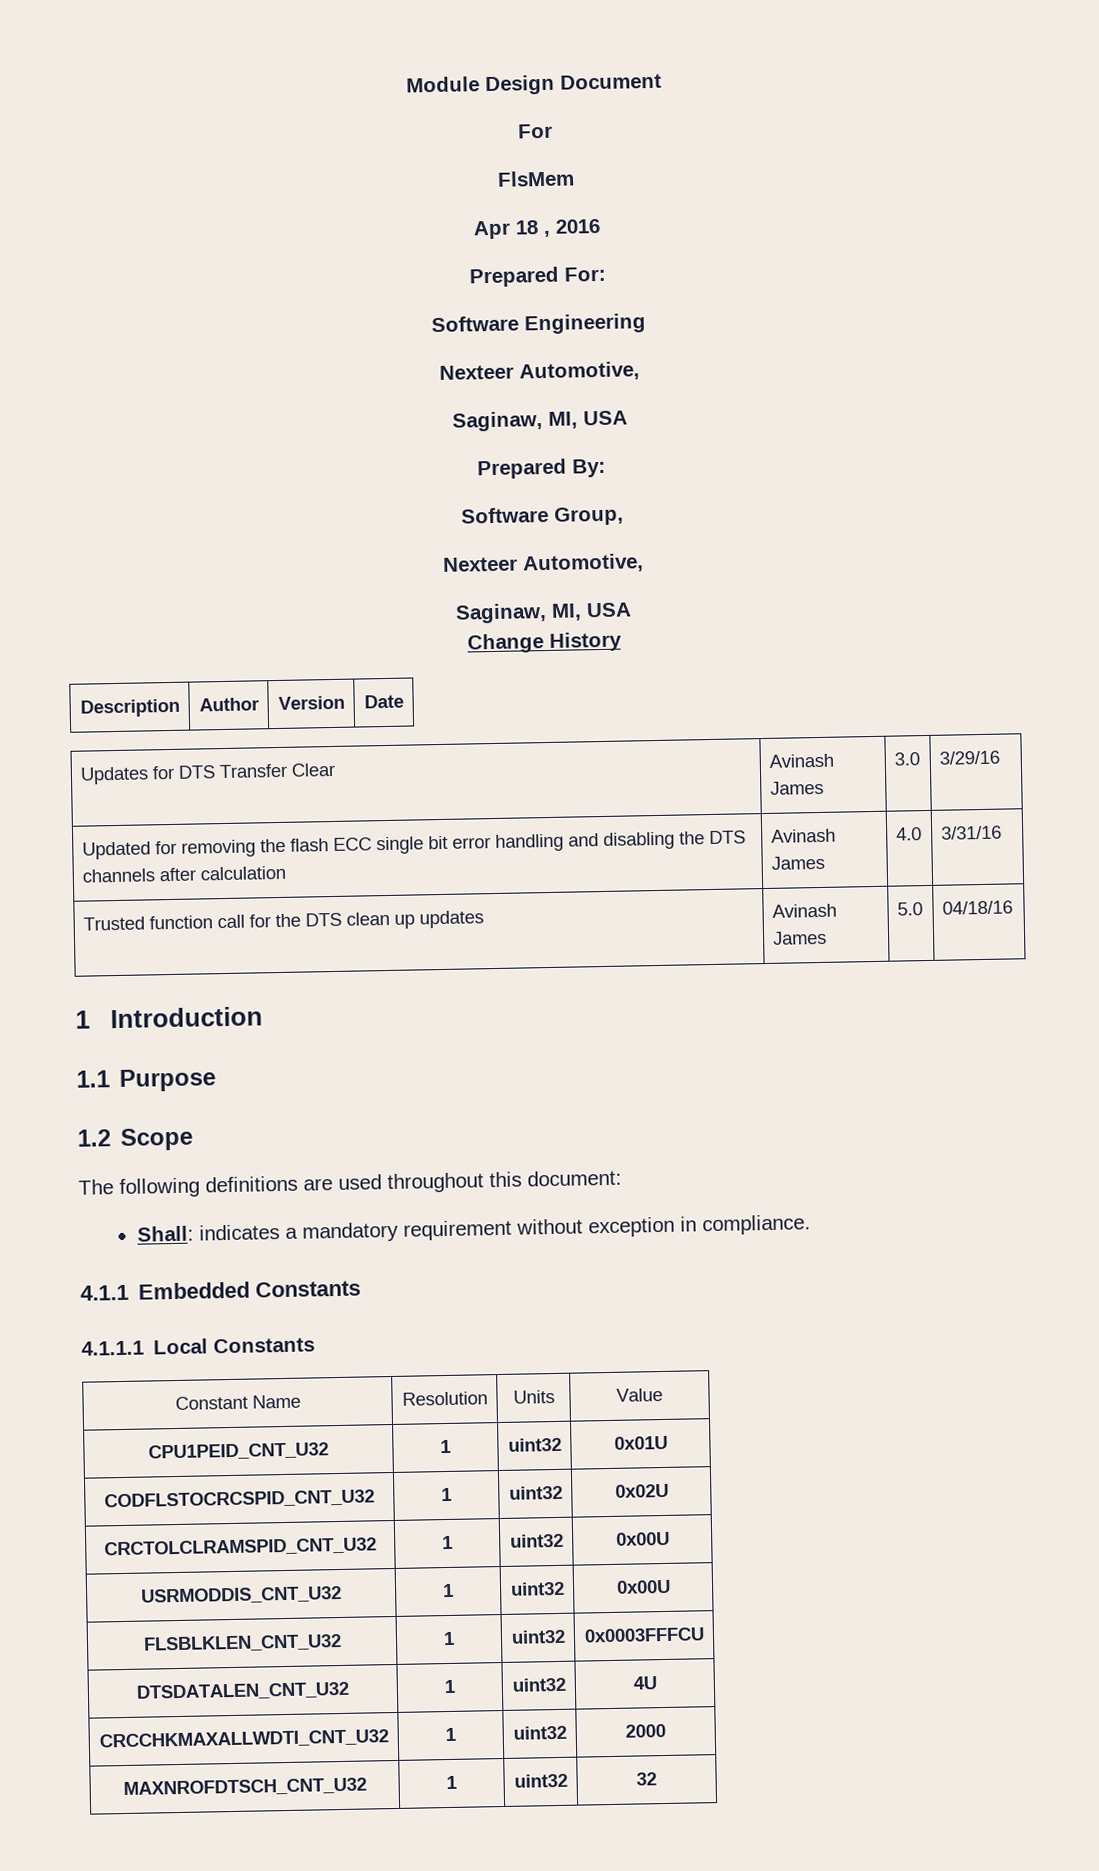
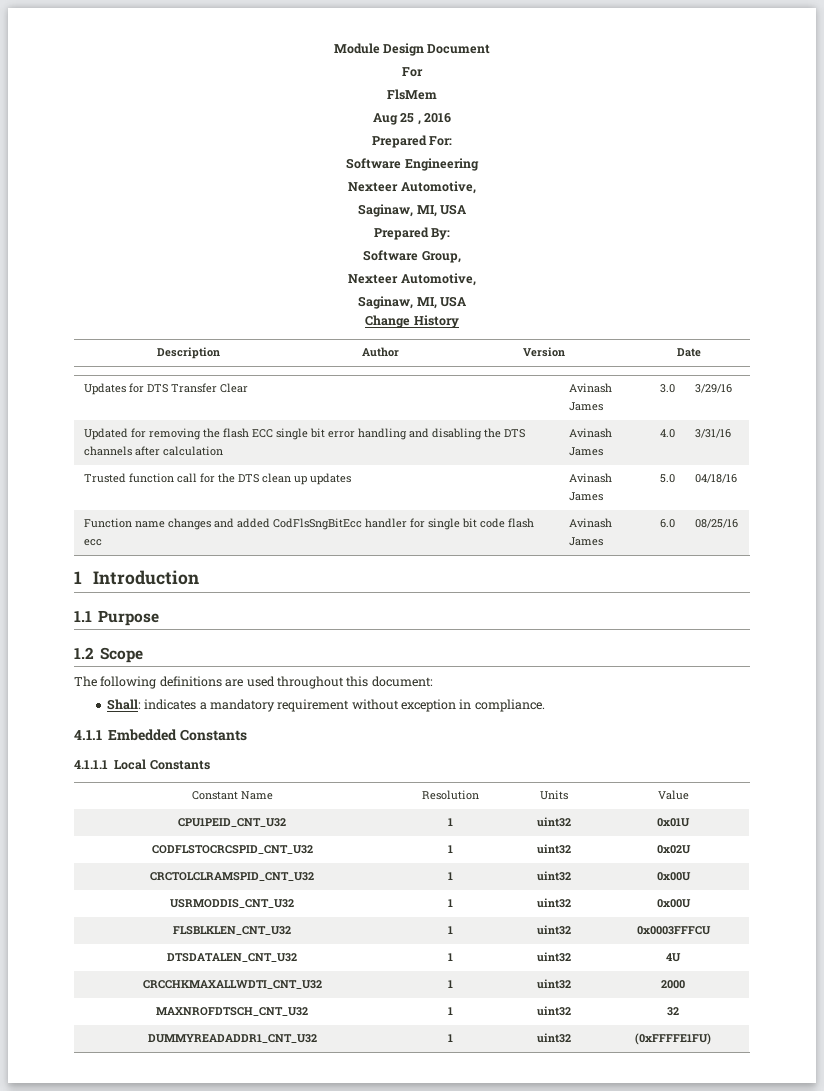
[472,220,539,240] Apr 18 -> [372,113,415,125] Aug 25
(1013, 907) none -> [83,518,534,530] [83,539,102,546] [568,518,612,528] [568,537,603,546] [659,519,675,528] [694,519,738,528] // Function name changes and added CodFlsSngBitEcc handler for single bit code flash ecc | Avinash James | 6.0 | 08/25/16
(657, 1779) none -> [147,1034,317,1043] [448,1034,453,1042] [537,1033,571,1043] [635,1033,711,1045] // DUMMYREADADDR1_CNT_U32 | 1 | uint32 | (0xFFFFE1FU)

